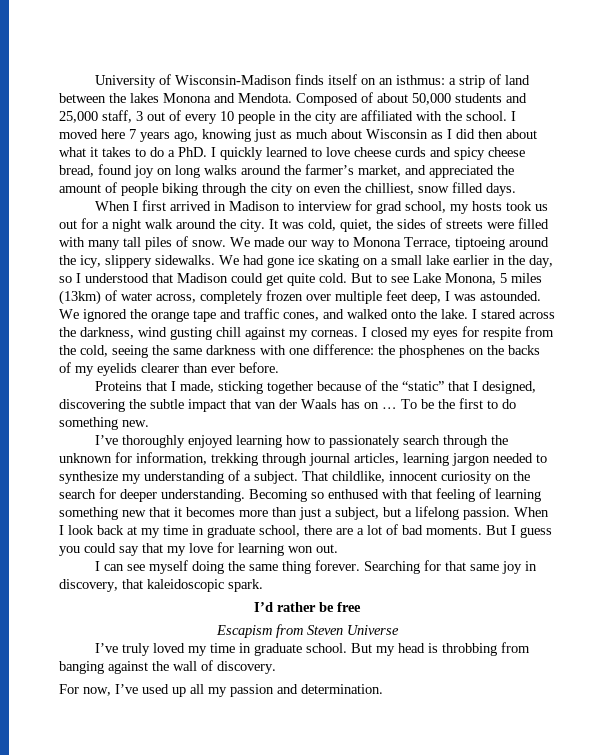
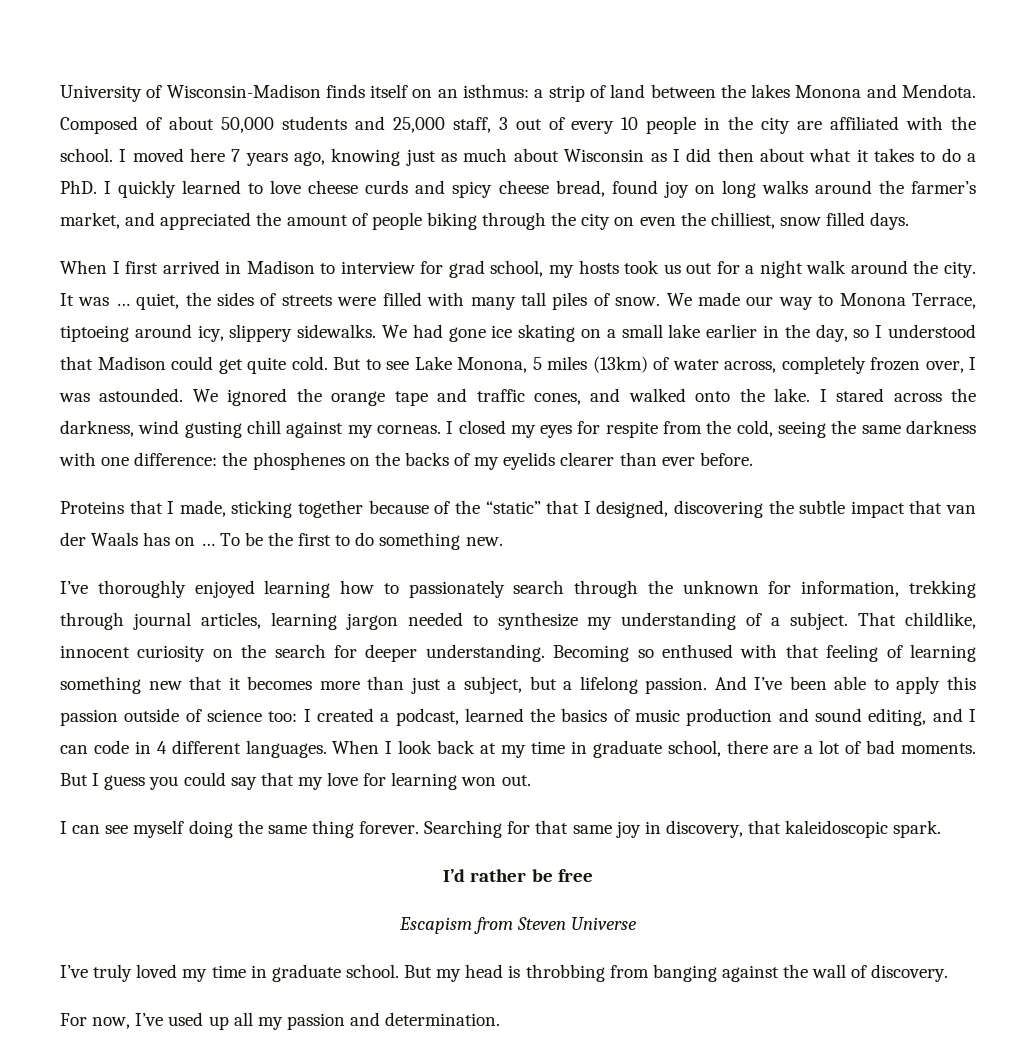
[308,219,336,231] cold, -> [115,303,130,306] …
[59,255,76,265] the -> (192, 331) none
[306,290,441,304] over multiple feet deep, -> [925,361,964,373] over,
(510, 513) none -> [714,676,976,694] [60,708,976,726] [60,740,327,758] And I’ve been able to apply this passion outside of science too: I created a podcast, learned the basics of music production and sound editing, and I can code in 4 different languages.

